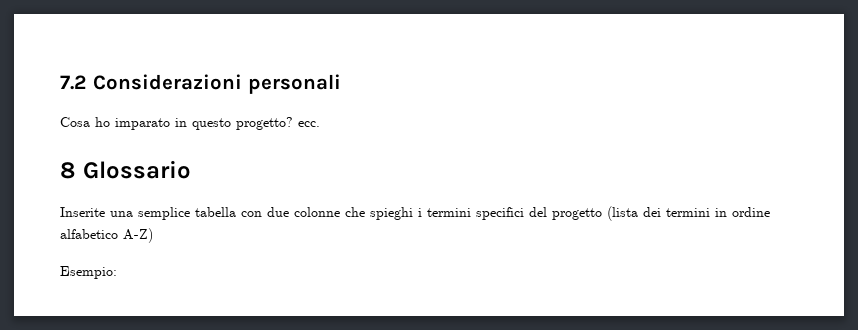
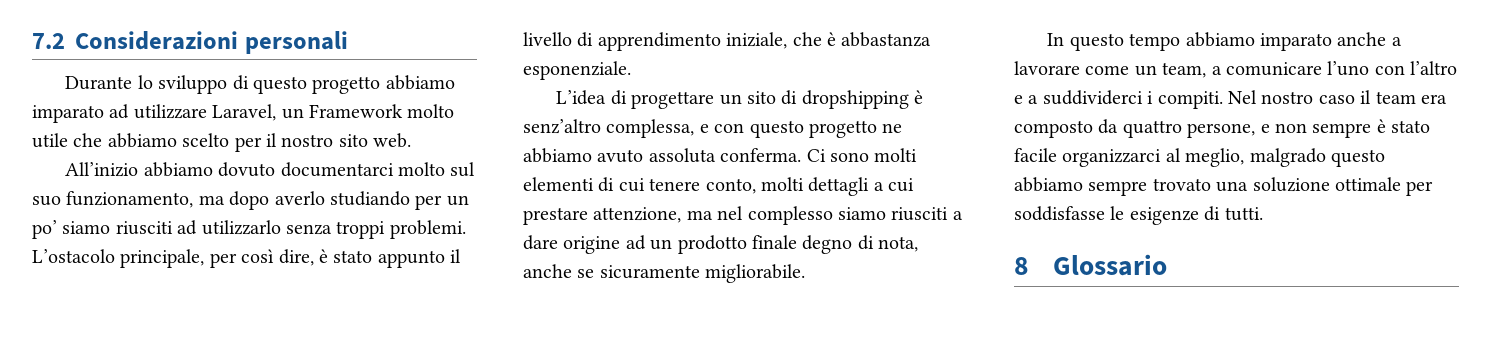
[60,117,320,130] [60,160,191,179] [60,206,770,221] [60,228,153,243] [60,266,117,279] Cosa ho imparato in questo progetto? ecc. // 8 Glossario // Inserite una semplice tabella con due colonne che spieghi i termini specifici del progetto (lista dei termini in ordine alfabetico A-Z) // Esempio: -> [65,75,455,94] [32,104,455,123] [32,133,412,152] [65,162,476,177] [32,191,469,210] [32,220,466,239] [32,249,462,268] [523,32,932,51] [523,61,631,80] [556,90,924,109] [523,119,903,138] [523,148,918,163] [523,177,915,196] [523,206,963,225] [523,235,919,254] [523,264,806,283] [1047,32,1402,51] [1014,61,1458,78] [1014,90,1447,109] [1014,119,1431,138] [1014,148,1385,167] [1014,177,1434,196] [1014,206,1263,225] [1014,254,1168,276] Durante lo sviluppo di questo progetto abbiamo imparato ad utilizzare Laravel, un Framework molto utile che abbiamo scelto per il nostro sito web. // All’inizio abbiamo dovuto documentarci molto sul suo funzionamento, ma dopo averlo studiando per un po’ siamo riusciti ad utilizzarlo senza troppi problemi. L’ostacolo principale, per così dire, è stato appunto il livello di apprendimento iniziale, che è abbastanza esponenziale. // L’idea di progettare un sito di dropshipping è senz’altro complessa, e con questo progetto ne abbiamo avuto assoluta conferma. Ci sono molti elementi di cui tenere conto, molti dettagli a cui prestare attenzione, ma nel complesso siamo riusciti a dare origine ad un prodotto finale degno di nota, anche se sicuramente migliorabile. // In questo tempo abbiamo imparato anche a lavorare come un team, a comunicare l’uno con l’altro e a suddividerci i compiti. Nel nostro caso il team era composto da quattro persone, e non sempre è stato facile organizzarci al meglio, malgrado questo abbiamo sempre trovato una soluzione ottimale per soddisfasse le esigenze di tutti. // 8 Glossario

